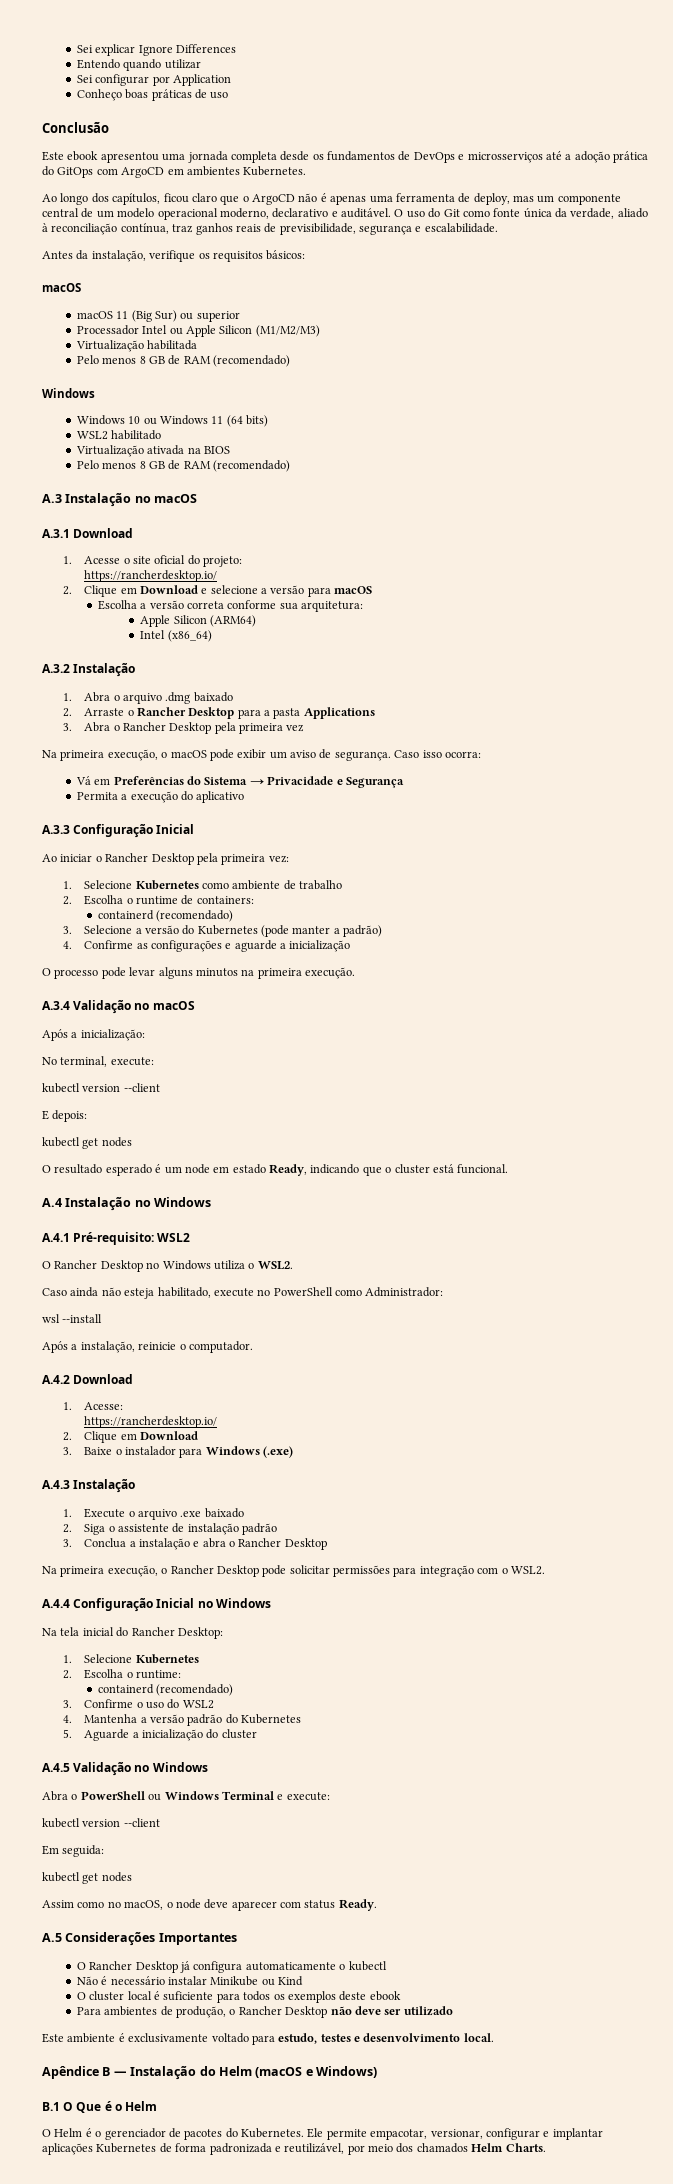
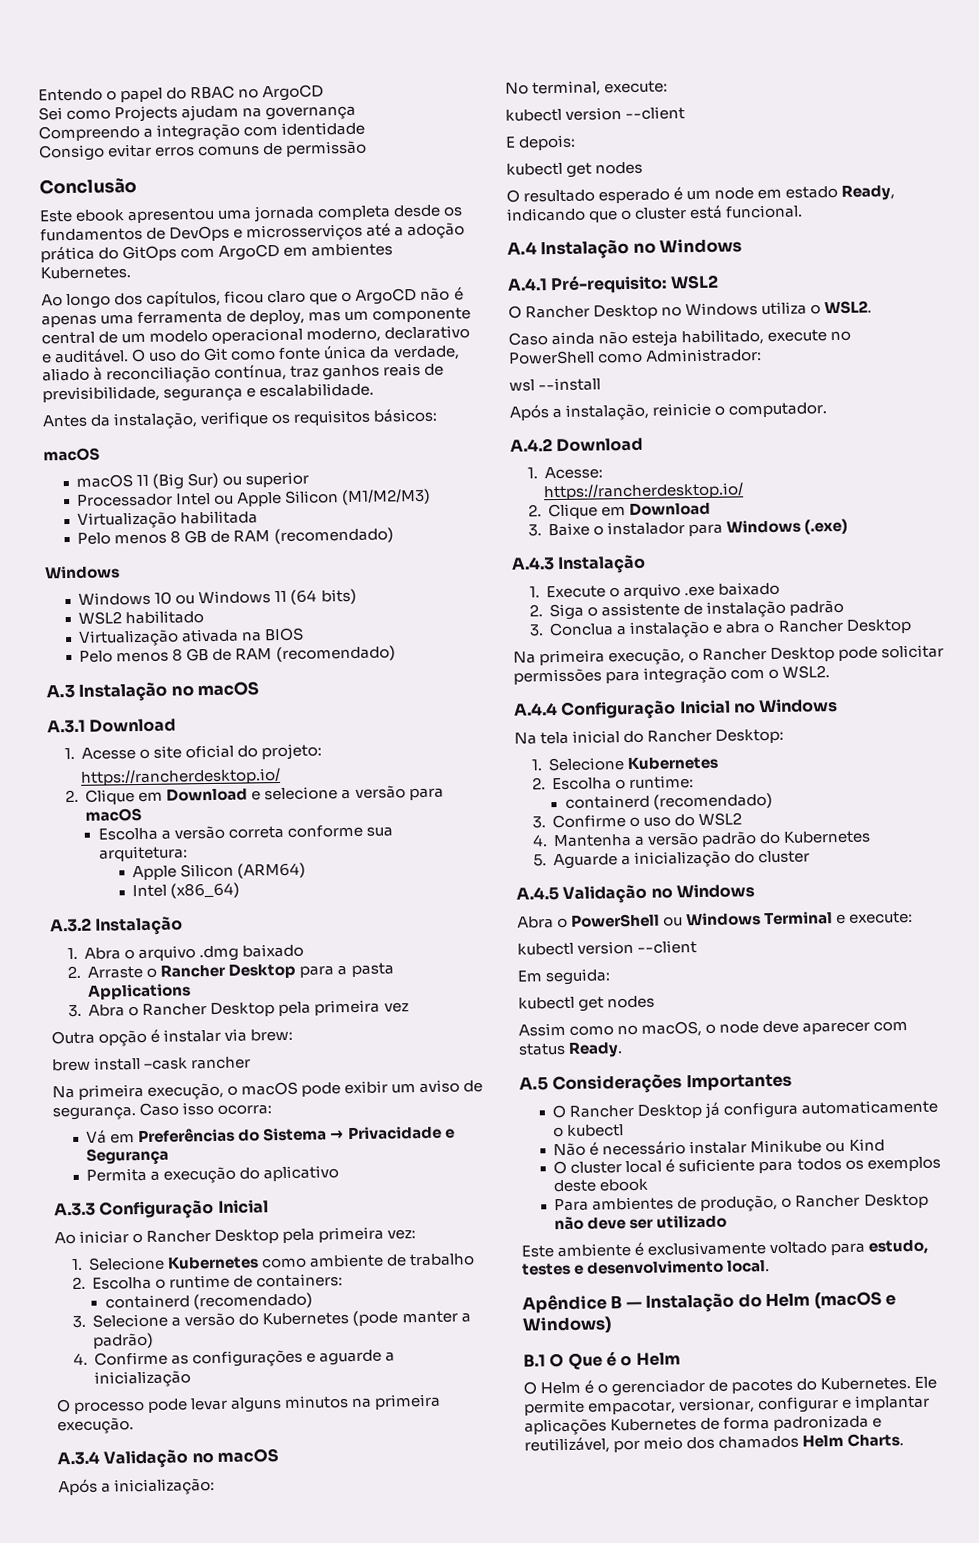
[76,44,236,56] [76,59,201,71] [76,74,231,86] [76,89,229,101] Sei explicar Ignore Differences // Entendo quando utilizar // Sei configurar por Application // Conheço boas práticas de uso -> [38,84,325,103] [38,104,357,123] [38,121,366,142] [38,140,368,162] Entendo o papel do RBAC no ArgoCD // Sei como Projects ajudam na governança // Compreendo a integração com identidade // Consigo evitar erros comuns de permissão
(305, 728) none -> [51,1028,294,1047] [52,1056,252,1072] // Outra opção é instalar via brew: // brew install –cask rancher

